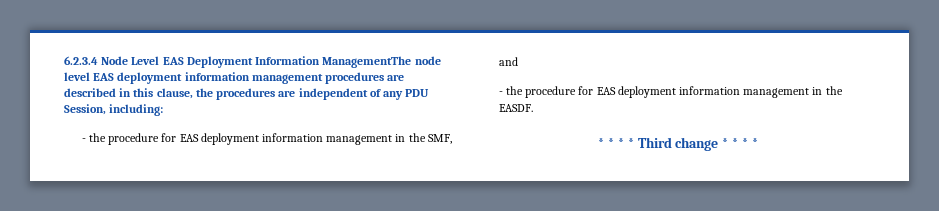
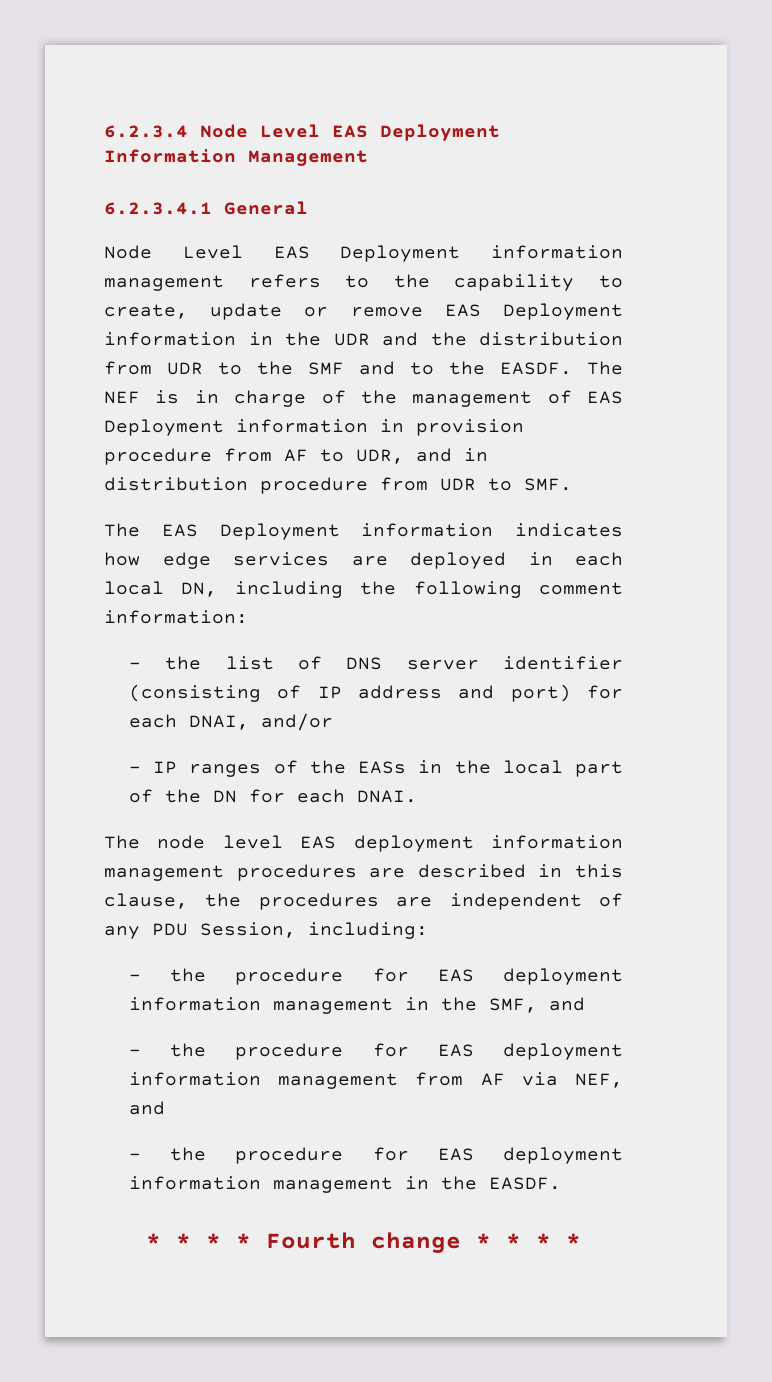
[322,56,412,68] ManagementThe -> [248,150,368,166] [104,201,308,215] [104,245,623,262] [104,274,623,291] [104,303,623,320] [104,332,623,346] [104,361,623,375] [104,390,623,407] [104,419,524,436] [104,448,488,465] [104,477,572,494] [104,523,623,540] [104,552,623,569] [104,581,623,598] [104,610,248,624] [128,656,623,670] [128,684,623,702] [128,713,333,731] [128,760,623,777] [128,789,417,803] [104,835,140,849] Management // 6.2.3.4.1 General // Node Level EAS Deployment information management refers to the capability to create, update or remove EAS Deployment information in the UDR and the distribution from UDR to the SMF and to the EASDF. The NEF is in charge of the management of EAS Deployment information in provision procedure from AF to UDR, and in distribution procedure from UDR to SMF. // The EAS Deployment information indicates how edge services are deployed in each local DN, including the following comment information: // - the list of DNS server identifier (consisting of IP address and port) for each DNAI, and/or // - IP ranges of the EASs in the local part of the DN for each DNAI. // The
(518, 61) none -> [128,1043,623,1060] [128,1072,623,1089] [128,1101,165,1115] // - the procedure for EAS deployment information management from AF via NEF, and
[637,137,672,148] Third -> [266,1232,356,1249] Fourth

